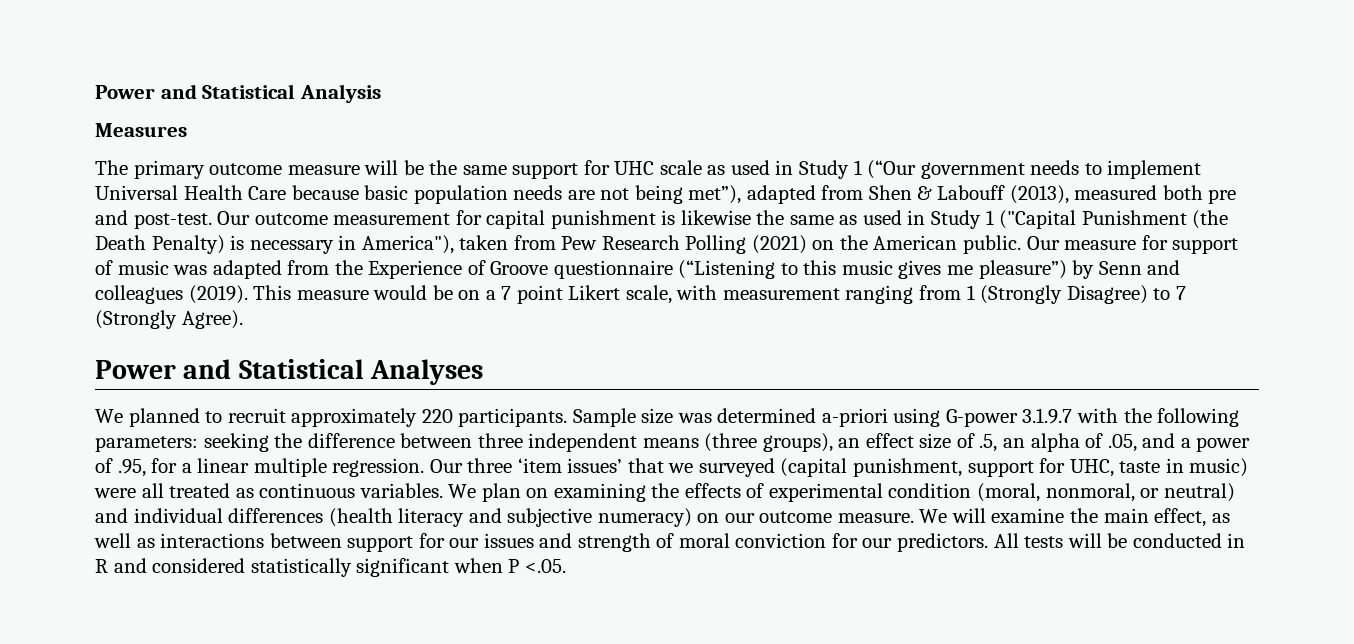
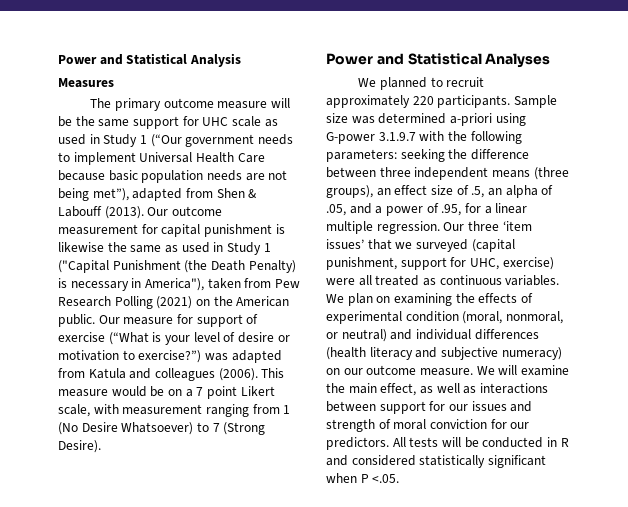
[1009,185,1237,204] [95,210,212,229] (2013), measured both pre and post-test. -> [104,206,144,219] (2013).
[117,260,1142,279] music was adapted from the Experience of Groove questionnaire (“Listening to this music gives me pleasure”) by Senn -> [58,332,290,345] [58,350,282,363] [58,368,126,379] exercise (“What is your level of desire or motivation to exercise?”) was adapted from Katula
[188,285,248,304] (2019). -> [218,368,258,381] (2006).
[980,285,1186,304] [95,310,243,329] (Strongly Disagree) to 7 (Strongly Agree). -> [58,422,266,435] [58,440,101,453] (No Desire Whatsoever) to 7 (Strong Desire).
[1119,458,1249,477] taste in music) -> [502,257,554,270] exercise)

